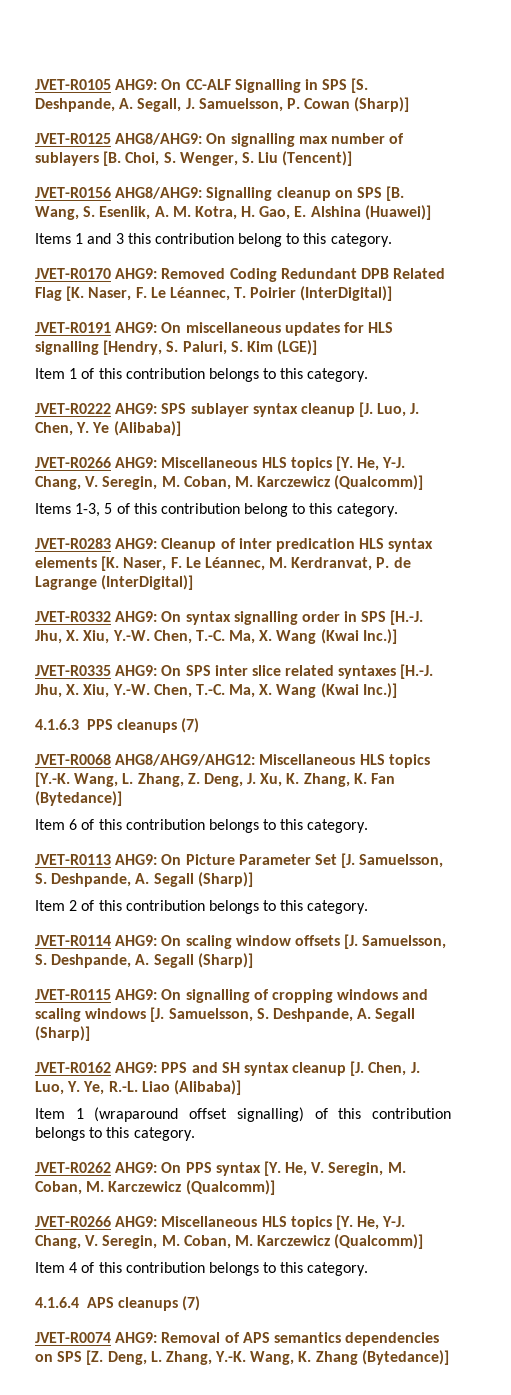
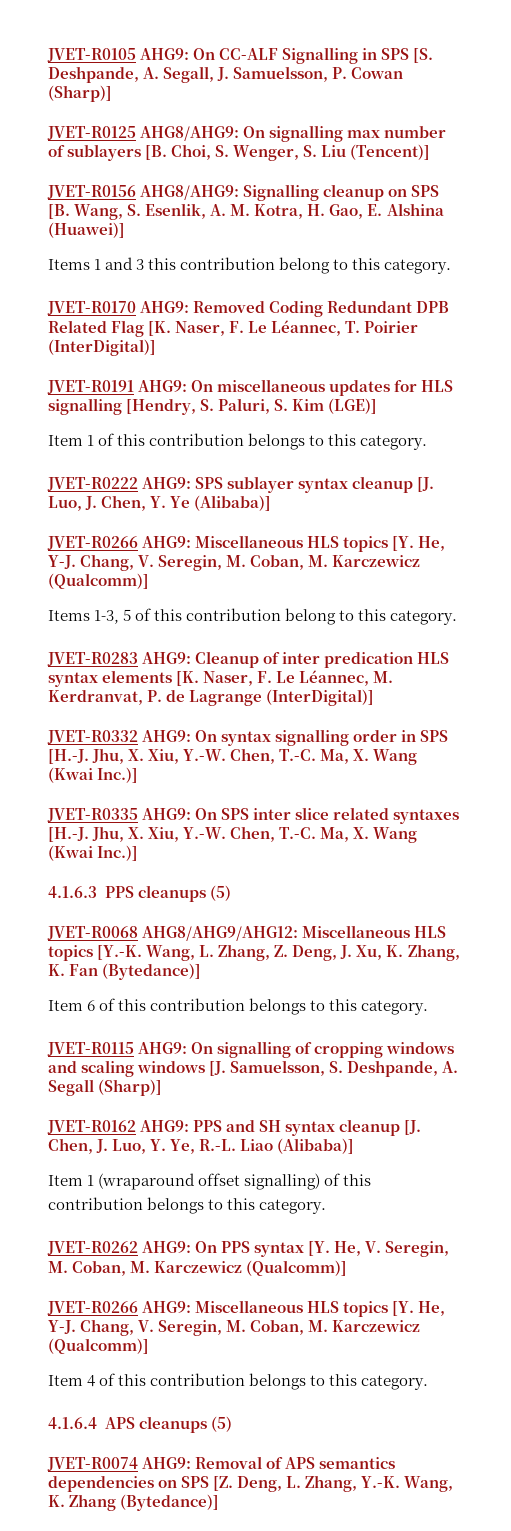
[181,718,200,733] (7) -> [209,885,231,901] (5)
[35,853,444,868] [35,872,253,887] [35,900,369,914] [35,934,447,949] [35,953,253,968] // JVET-R0113 AHG9: On Picture Parameter Set [J. Samuelsson, S. Deshpande, A. Segall (Sharp)] // Item 2 of this contribution belongs to this category. // JVET-R0114 AHG9: On scaling window offsets [J. Samuelsson, S. Deshpande, A. Segall (Sharp)] -> (429, 1007) none
[182,1296,201,1311] (7) -> [210,1416,232,1432] (5)

